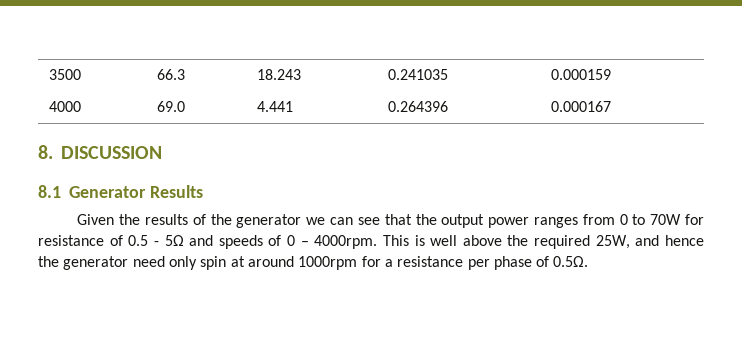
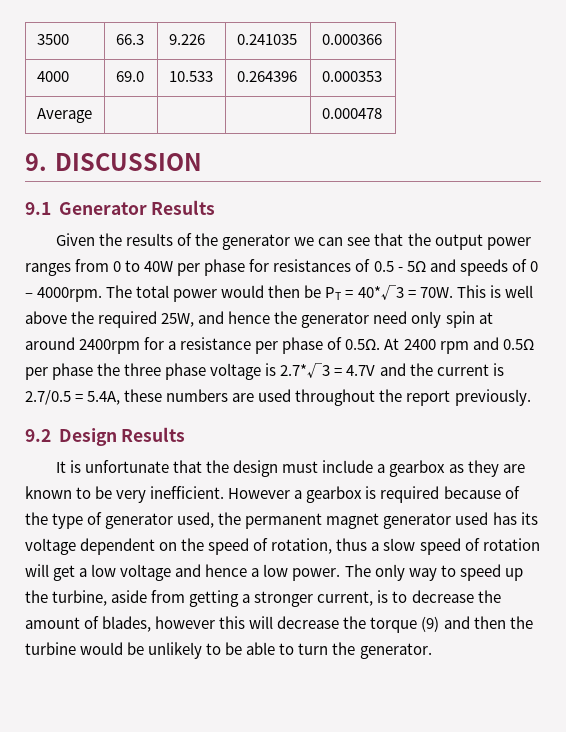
[257,69,302,80] 18.243 -> [168,34,205,45] 9.226
[551,69,612,80] 0.000159 -> [321,34,382,45] 0.000366
[257,101,294,112] 4.441 -> [168,71,213,82] 10.533
[551,101,612,112] [38,145,53,159] 0.000167 // 8. -> [321,71,382,82] [36,108,92,123] [321,108,382,119] [25,153,47,171] 0.000353 // Average | | | | 0.000478 // 9.
[38,185,61,198] 8.1 -> [25,202,51,215] 9.1
[650,214,704,225] [38,235,104,246] 70W for resistance -> [144,259,352,276] 40W per phase for resistances
(378, 242) none -> [106,285,453,302] The total power would then be PT = 40*√3 = 70W.
[298,256,358,270] 1000rpm -> [79,339,141,354] 2400rpm
(589, 261) none -> [384,337,534,354] [25,363,504,380] [25,389,531,406] [25,427,186,446] [56,460,525,477] [25,486,520,503] [25,512,538,529] [25,538,540,555] [25,564,523,581] [25,590,501,607] [25,616,533,633] [25,642,432,659] At 2400 rpm and 0.5Ω per phase the three phase voltage is 2.7*√3 = 4.7V and the current is 2.7/0.5 = 5.4A, these numbers are used throughout the report previously. // 9.2 Design Results // It is unfortunate that the design must include a gearbox as they are known to be very inefficient. However a gearbox is required because of the type of generator used, the permanent magnet generator used has its voltage dependent on the speed of rotation, thus a slow speed of rotation will get a low voltage and hence a low power. The only way to speed up the turbine, aside from getting a stronger current, is to decrease the amount of blades, however this will decrease the torque (9) and then the turbine would be unlikely to be able to turn the generator.

